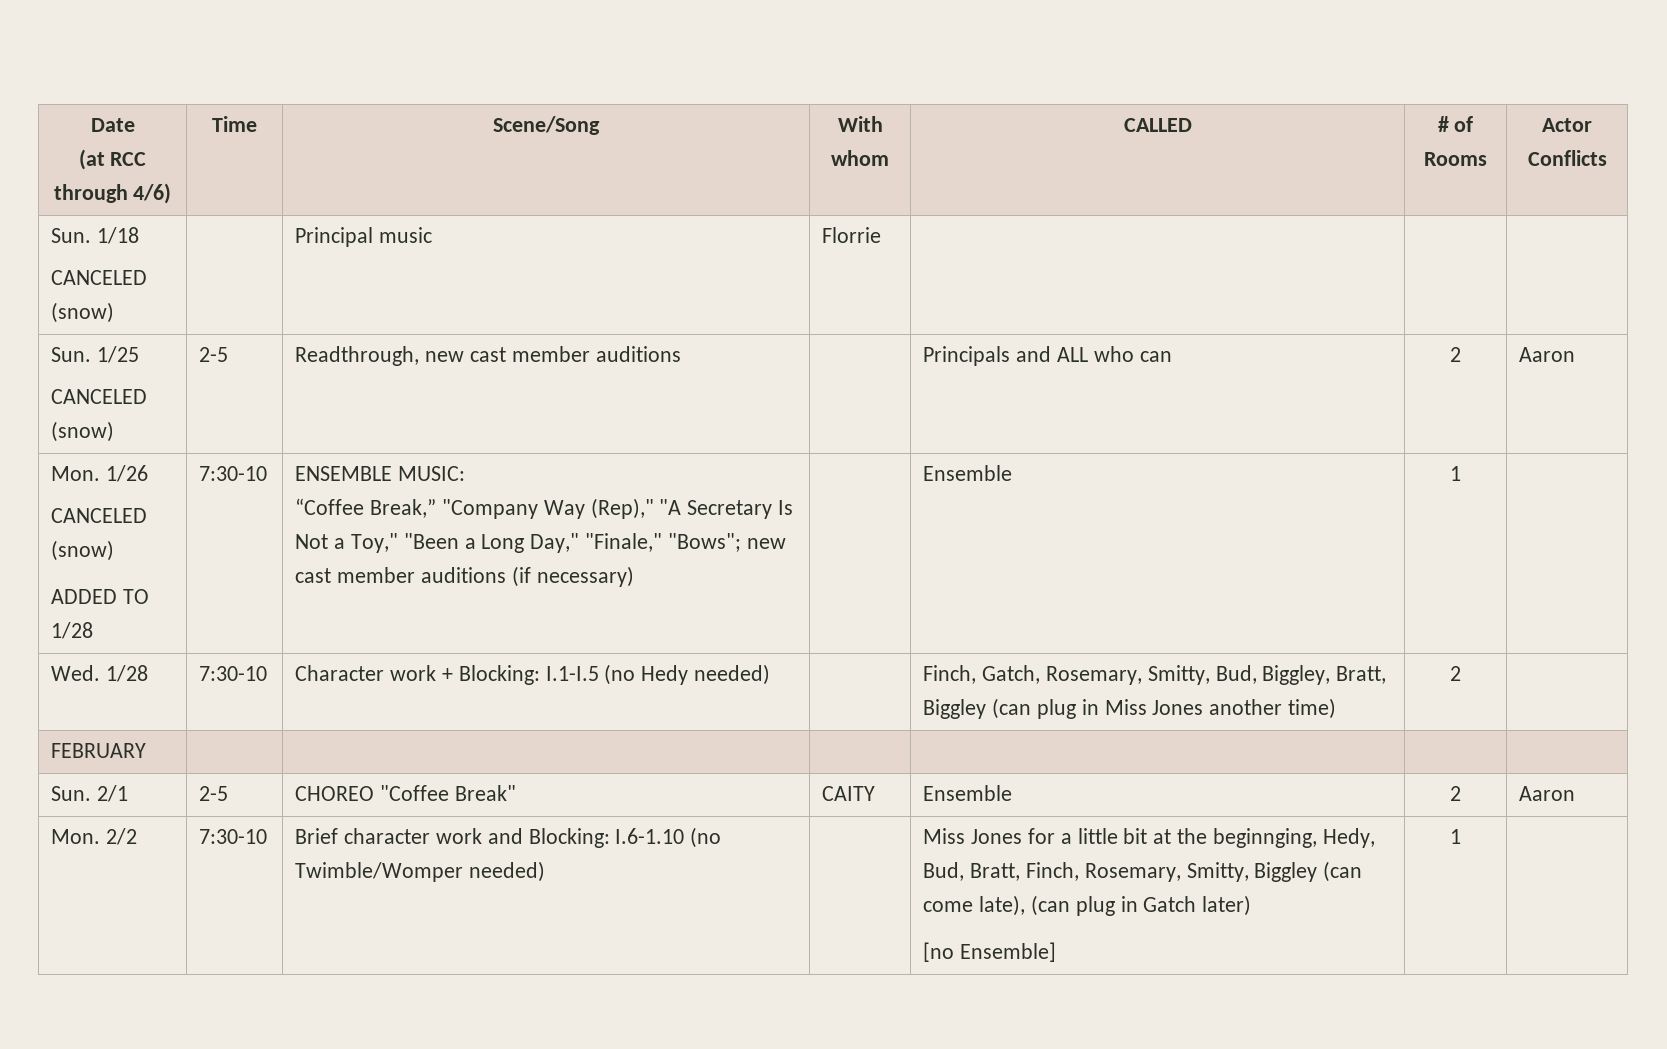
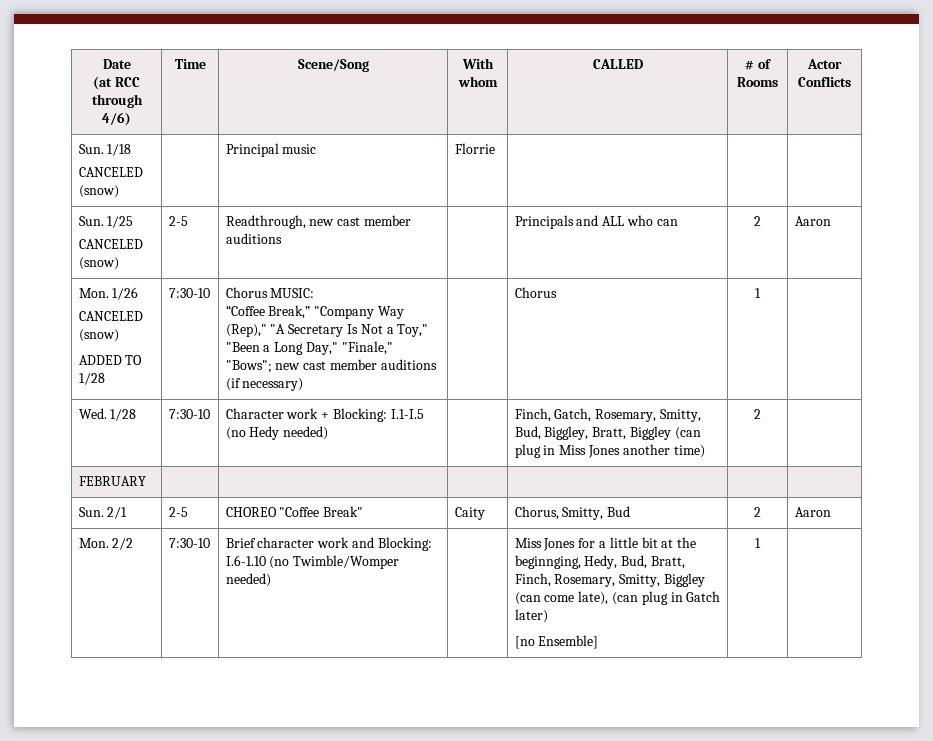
[295,466,393,481] ENSEMBLE -> [225,287,268,298] Chorus
[923,465,1013,481] Ensemble -> [514,287,557,298] Chorus
[822,786,876,801] [923,785,1013,801] CAITY | Ensemble -> [454,507,485,520] [514,506,631,520] Caity | Chorus, Smitty, Bud

